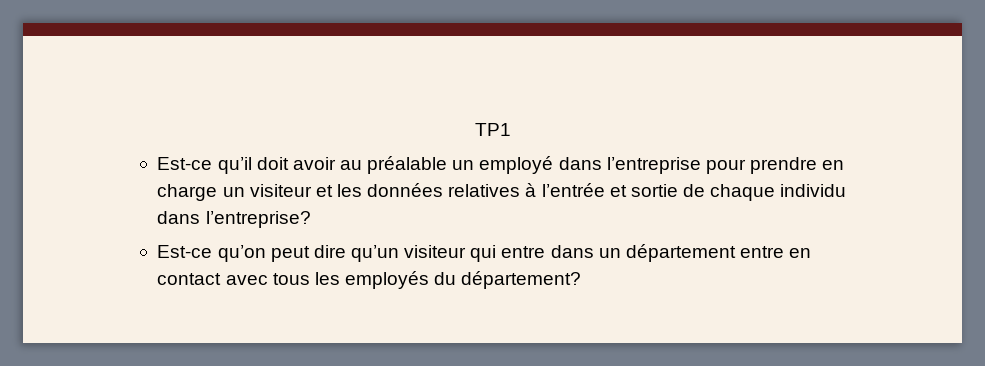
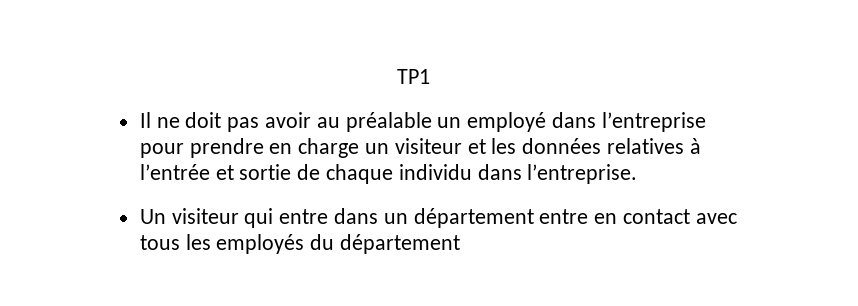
[157,157,289,174] Est-ce qu’il doit -> [139,112,260,132] Il ne doit pas
[205,211,311,228] [157,245,399,262] l’entreprise? // Est-ce qu’on peut dire qu’un -> [527,164,638,184] [139,209,166,224] l’entreprise. // Un
[461,271,582,289] département? -> [339,234,460,254] département

